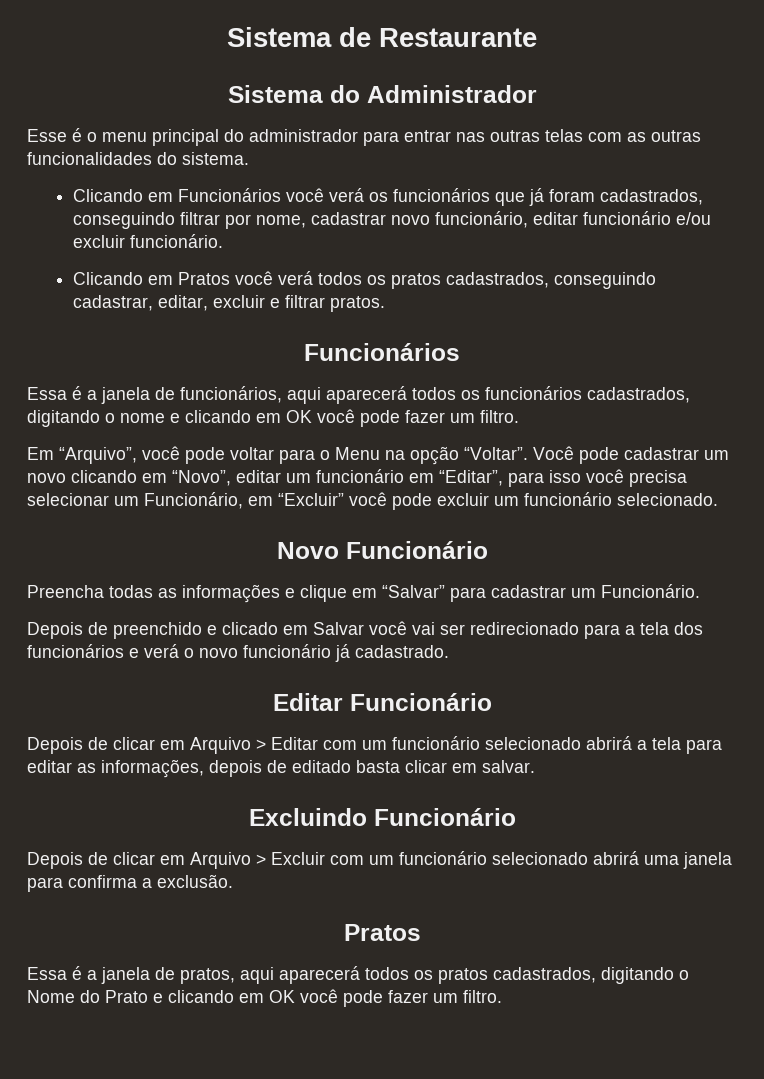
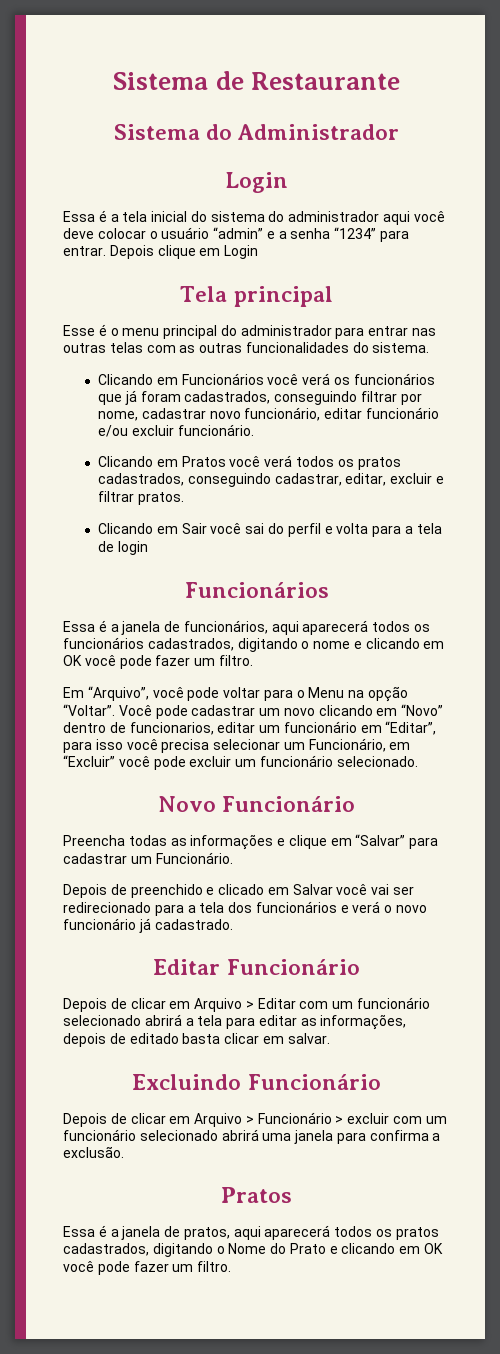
(537, 94) none -> [225,172,288,193] [63,210,445,225] [63,227,410,242] [63,245,259,259] [180,286,333,307] // Login // Essa é a tela inicial do sistema do administrador aqui você deve colocar o usuário “admin” e a senha “1234” para entrar. Depois clique em Login // Tela principal
(386, 304) none -> [98,523,442,537] [98,541,148,555] // Clicando em Sair você sai do perfil e volta para a tela de login
[172,470,231,486] “Novo”, -> [401,704,444,716] [63,722,214,735] “Novo” dentro de funcionarios,
[271,852,325,865] Excluir -> [257,1112,390,1124] Funcionário > excluir

